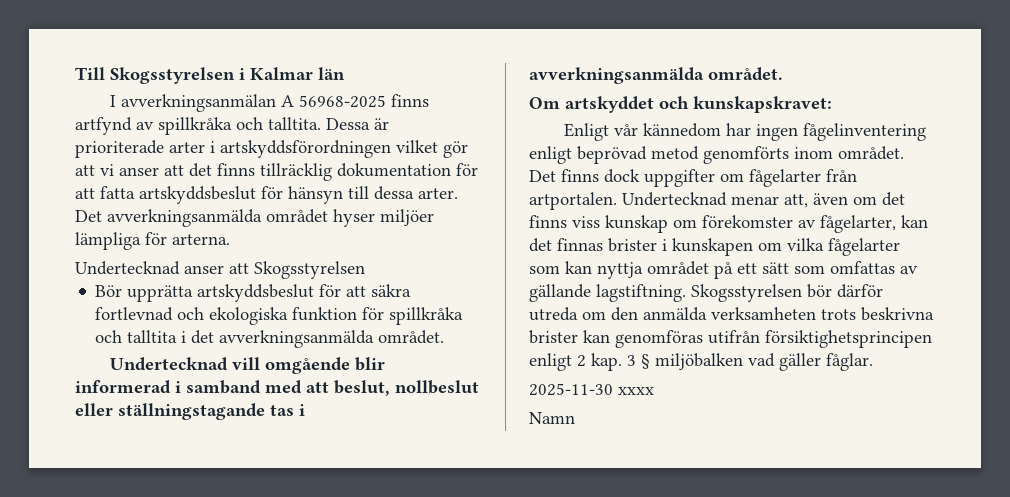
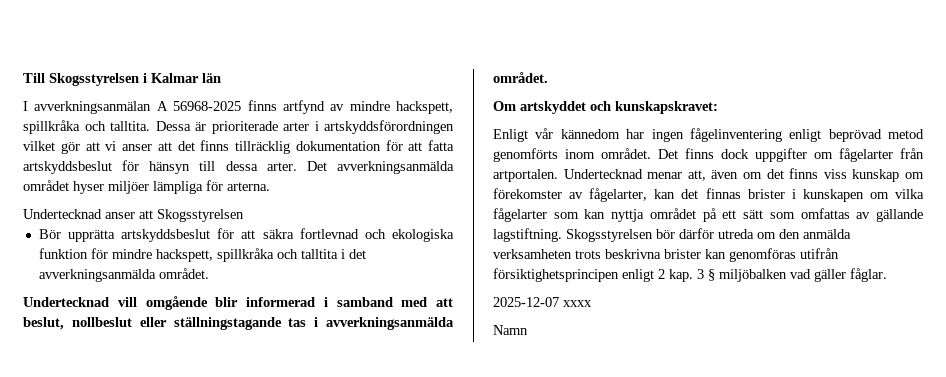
(154, 126) none -> [349,101,453,114] mindre hackspett,
(385, 313) none -> [111,249,213,262] mindre hackspett,
[529,383,613,396] 2025-11-30 -> [493,297,559,307] 2025-12-07

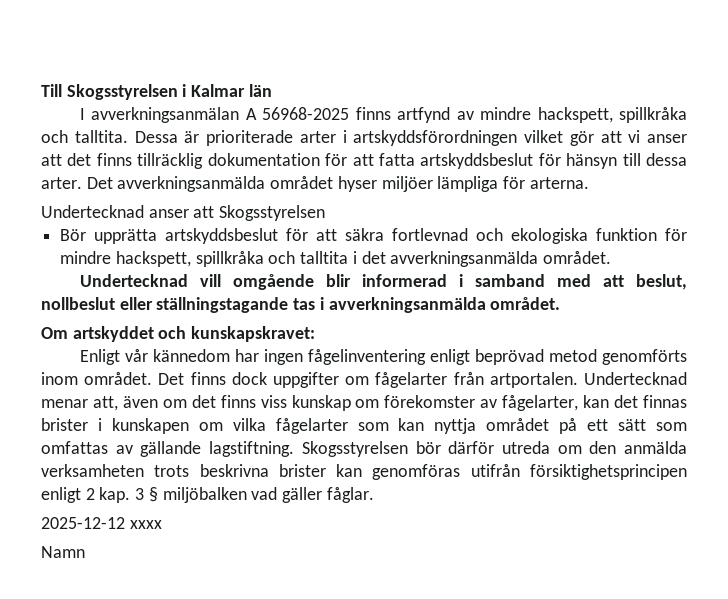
[493,297,559,307] 2025-12-07 -> [41,517,125,529] 2025-12-12

